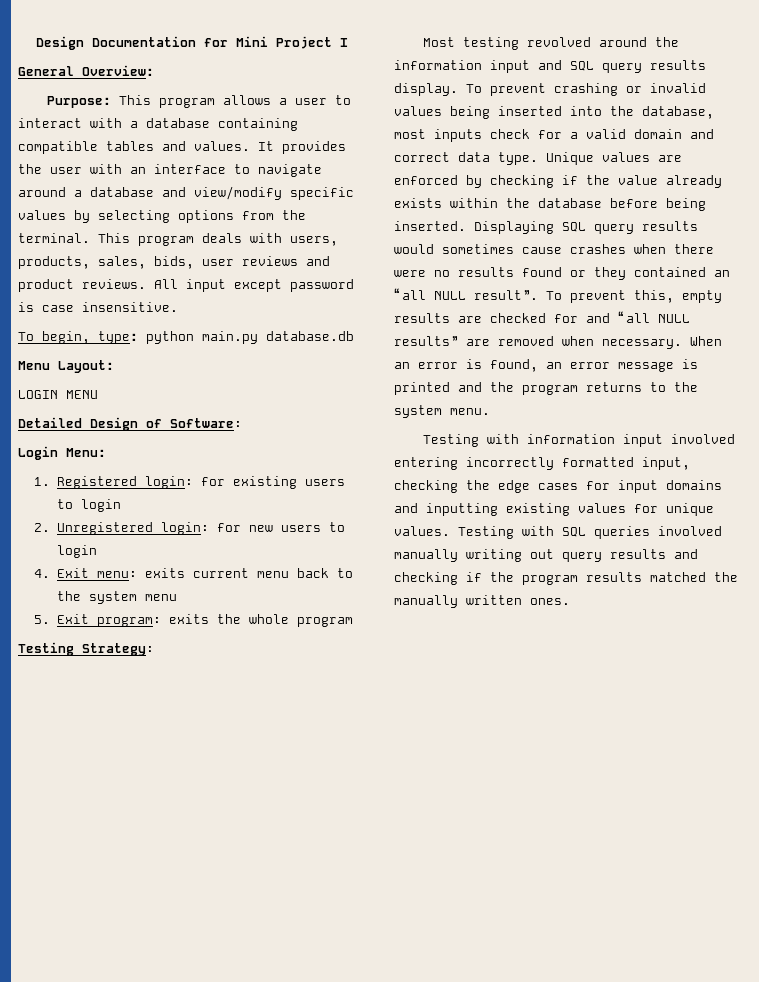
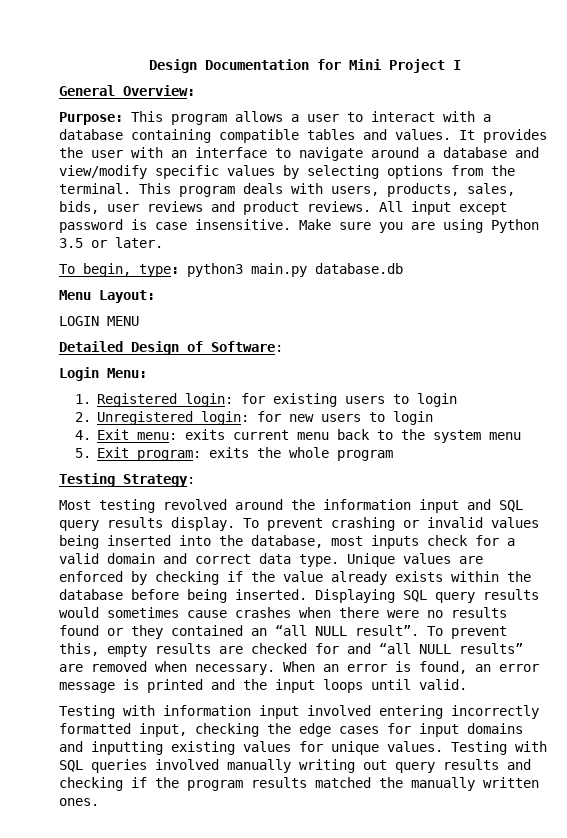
(178, 307) none -> [299,219,539,233] [59,237,163,248] Make sure you are using Python 3.5 or later.
[146,331,194,344] python -> [187,263,243,277] python3
[522,382,698,395] [394,405,490,418] program returns to the system menu. -> [275,679,467,693] input loops until valid.

